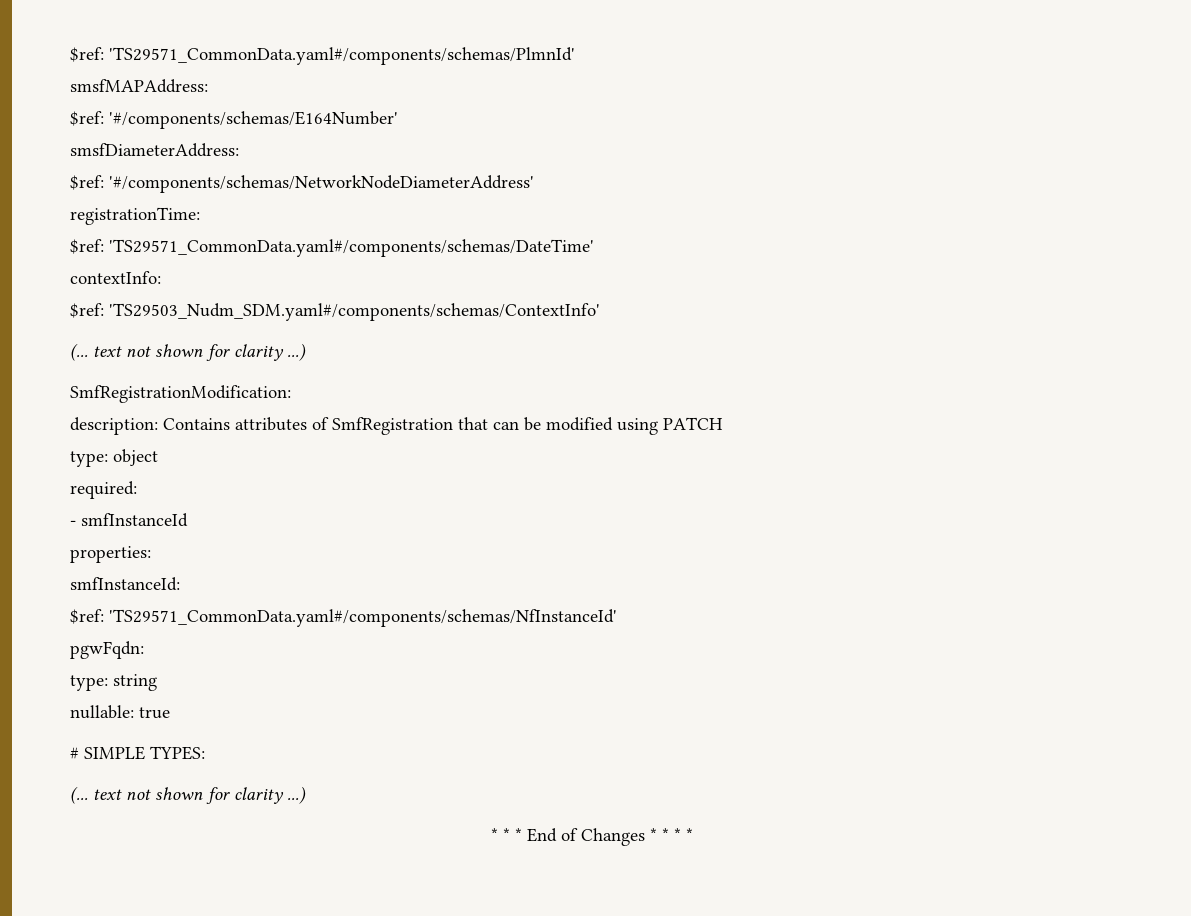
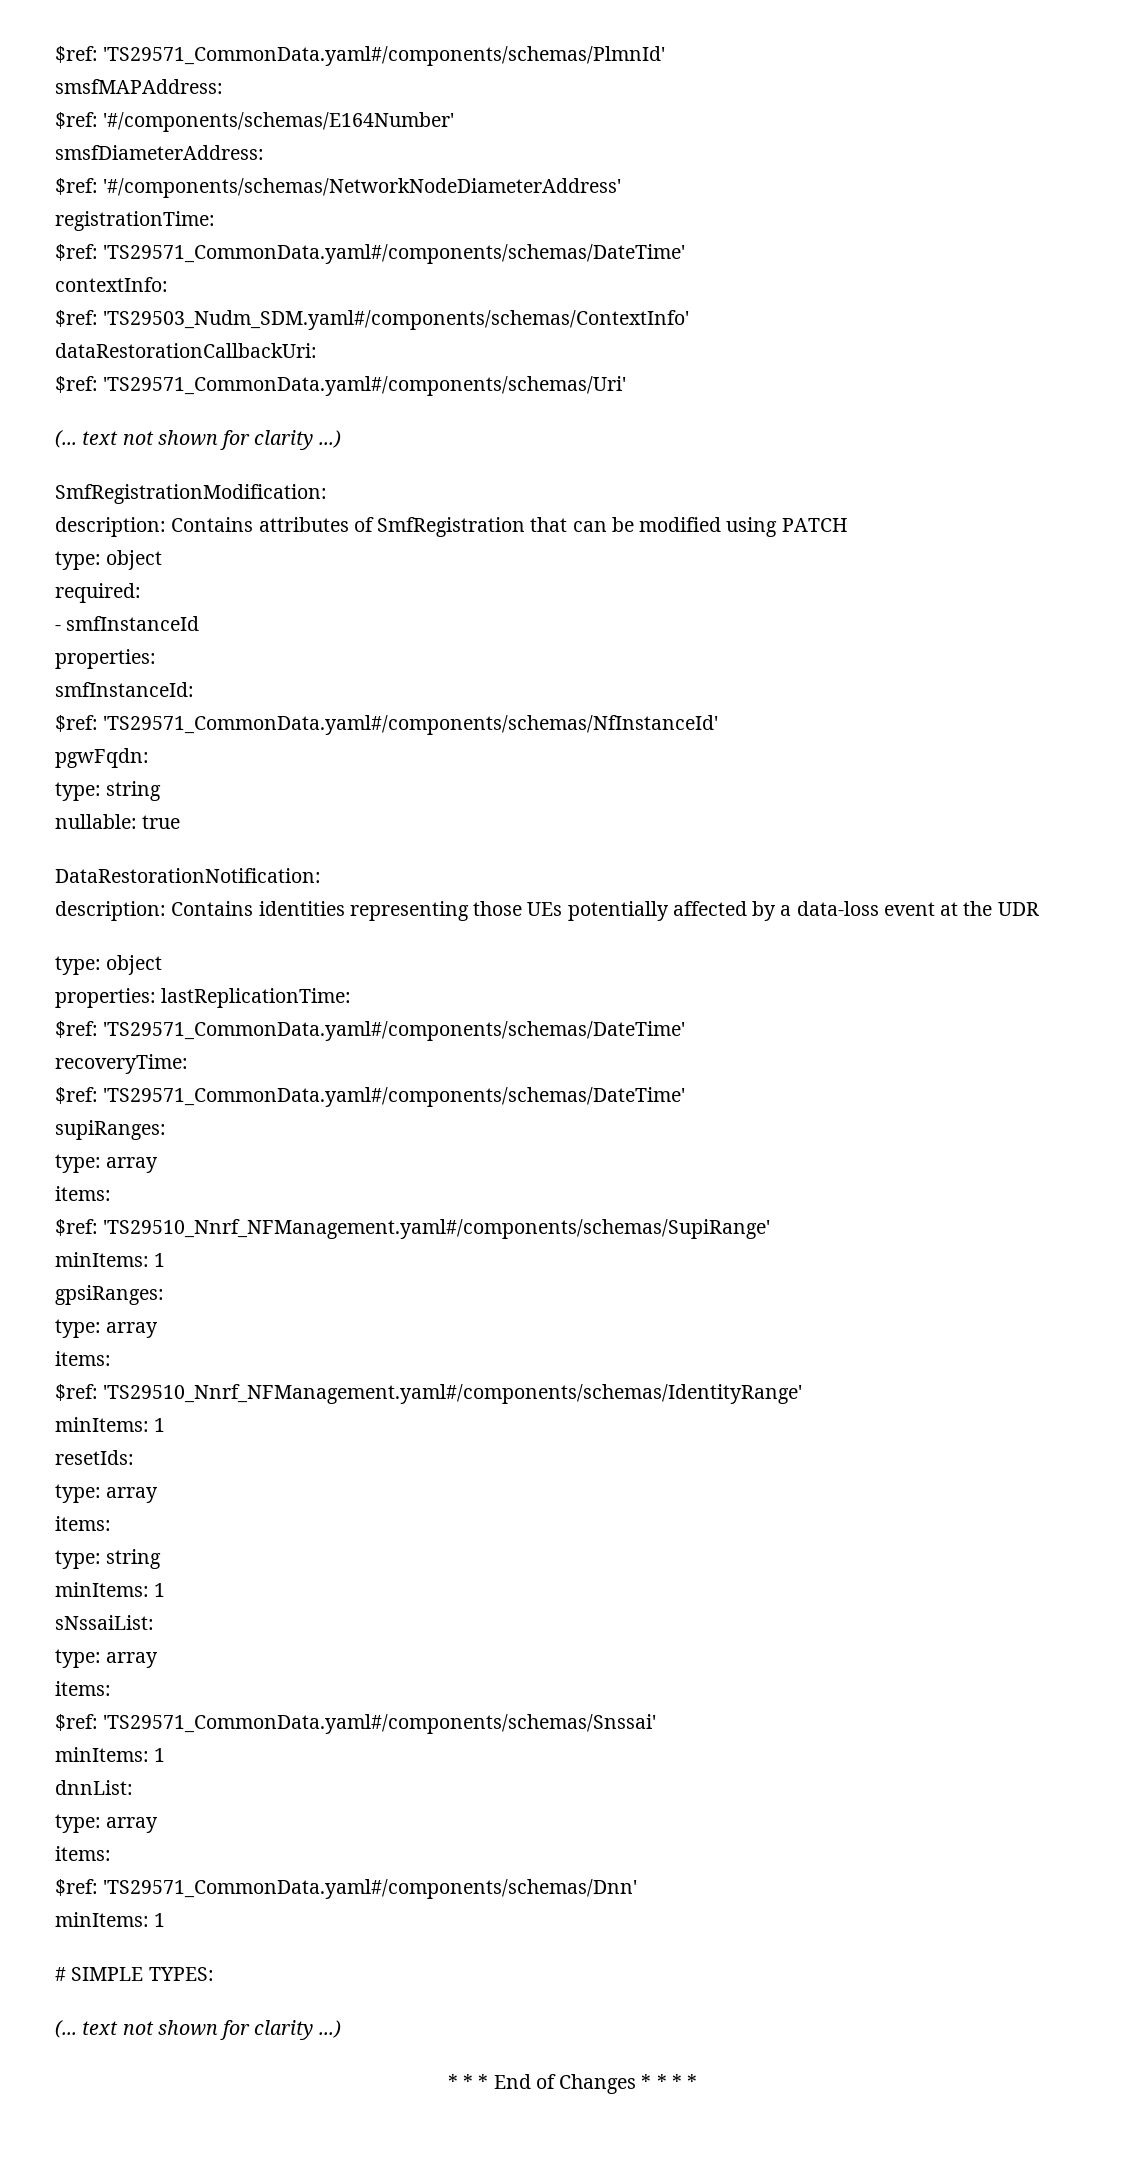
(600, 312) none -> [55,343,317,358] [55,376,627,396] // dataRestorationCallbackUri: // $ref: 'TS29571_CommonData.yaml#/components/schemas/Uri'
(170, 713) none -> [55,868,321,883] [55,901,1039,921] [55,955,163,975] [55,988,352,1008] [55,1021,686,1041] [55,1054,188,1074] [55,1087,686,1107] [55,1120,166,1140] [55,1154,159,1173] [55,1186,111,1201] [55,1219,771,1239] [55,1252,166,1267] [55,1285,164,1305] [55,1319,159,1338] [55,1351,111,1366] [55,1384,803,1404] [55,1417,166,1432] [55,1450,134,1465] [55,1484,159,1503] [55,1516,111,1531] [55,1549,162,1569] [55,1582,166,1597] [55,1615,154,1630] [55,1649,159,1668] [55,1681,111,1696] [55,1714,657,1734] [55,1747,166,1762] [55,1780,133,1795] [55,1814,159,1833] [55,1846,111,1861] [55,1879,638,1899] [55,1912,166,1927] // DataRestorationNotification: // description: Contains identities representing those UEs potentially affected by a data-loss event at the UDR // type: object // properties: lastReplicationTime: // $ref: 'TS29571_CommonData.yaml#/components/schemas/DateTime' // recoveryTime: // $ref: 'TS29571_CommonData.yaml#/components/schemas/DateTime' // supiRanges: // type: array // items: // $ref: 'TS29510_Nnrf_NFManagement.yaml#/components/schemas/SupiRange' // minItems: 1 // gpsiRanges: // type: array // items: // $ref: 'TS29510_Nnrf_NFManagement.yaml#/components/schemas/IdentityRange' // minItems: 1 // resetIds: // type: array // items: // type: string // minItems: 1 // sNssaiList: // type: array // items: // $ref: 'TS29571_CommonData.yaml#/components/schemas/Snssai' // minItems: 1 // dnnList: // type: array // items: // $ref: 'TS29571_CommonData.yaml#/components/schemas/Dnn' // minItems: 1

